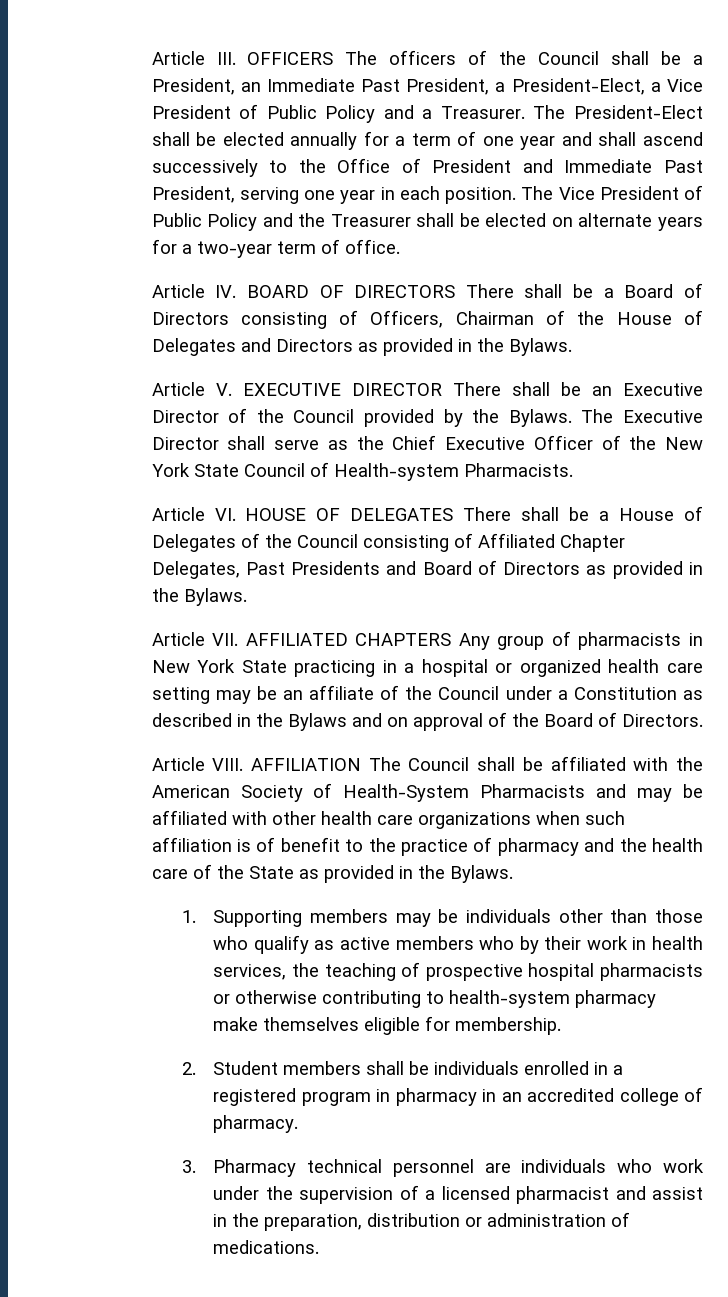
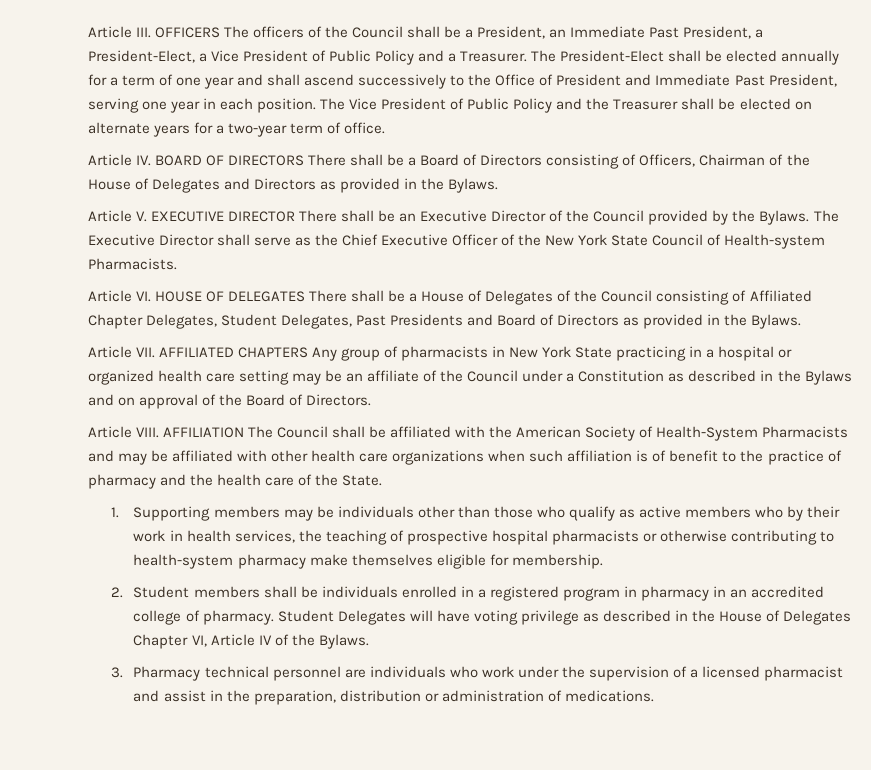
(240, 570) none -> [220,314,352,329] Student Delegates,
[248,865,513,883] State as provided in the Bylaws. -> [342,475,383,486] State.
(299, 1124) none -> [277,610,852,625] [133,634,369,649] Student Delegates will have voting privilege as described in the House of Delegates Chapter VI, Article IV of the Bylaws.

